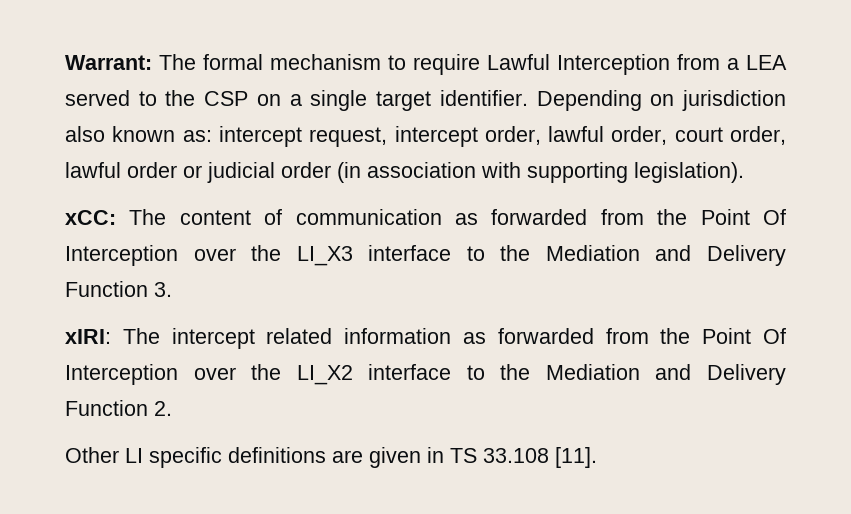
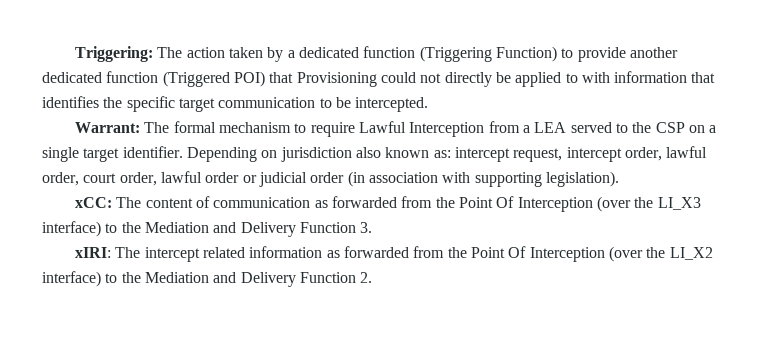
(65, 62) none -> [75,46,678,62] [42,71,716,87] [42,96,429,112] Triggering: The action taken by a dedicated function (Triggering Function) to provide another dedicated function (Triggered POI) that Provisioning could not directly be applied to with information that identifies the specific target communication to be intercepted. //
[193,248,236,261] over -> [596,196,631,212] (over
[368,245,452,261] interface -> [42,221,101,237] interface)
[193,367,236,380] over -> [608,246,643,262] (over
[368,364,452,380] interface -> [42,271,101,287] interface)
[65,447,597,468] // Other LI specific definitions are given in TS 33.108 [11]. -> (373, 277) none

